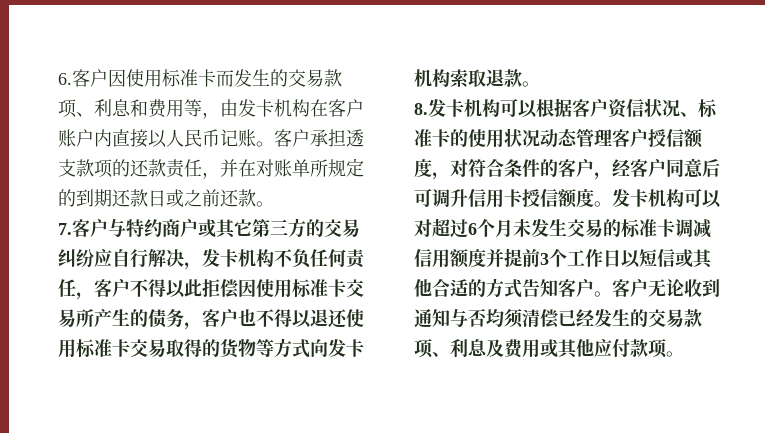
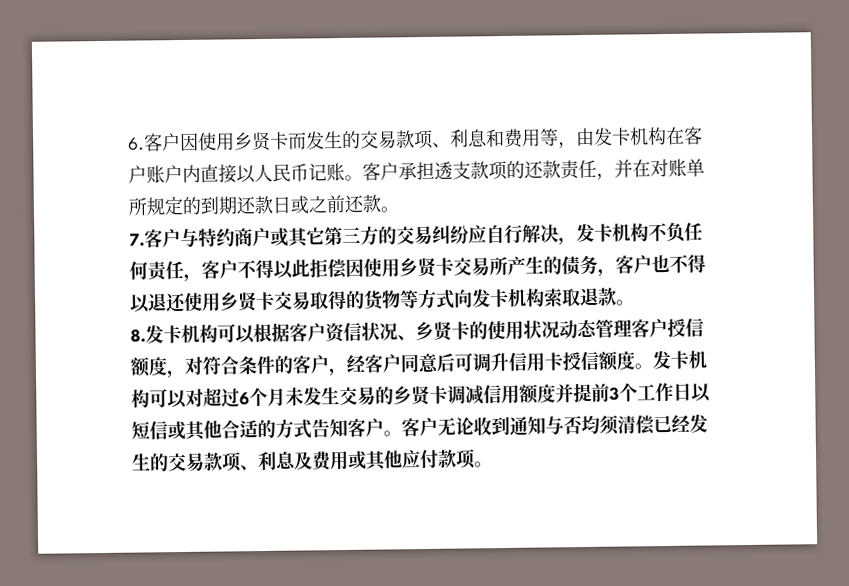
[162,69,198,87] 标准 -> [233,131,272,152] 乡贤
[292,279,328,298] 标准 -> [399,257,438,279] 乡贤
[76,339,112,358] 标准 -> [219,291,259,313] 乡贤
[698,99,718,118] [414,129,432,147] 标准 -> [415,320,454,342] 乡贤
[621,219,657,238] 标准 -> [393,385,432,407] 乡贤

